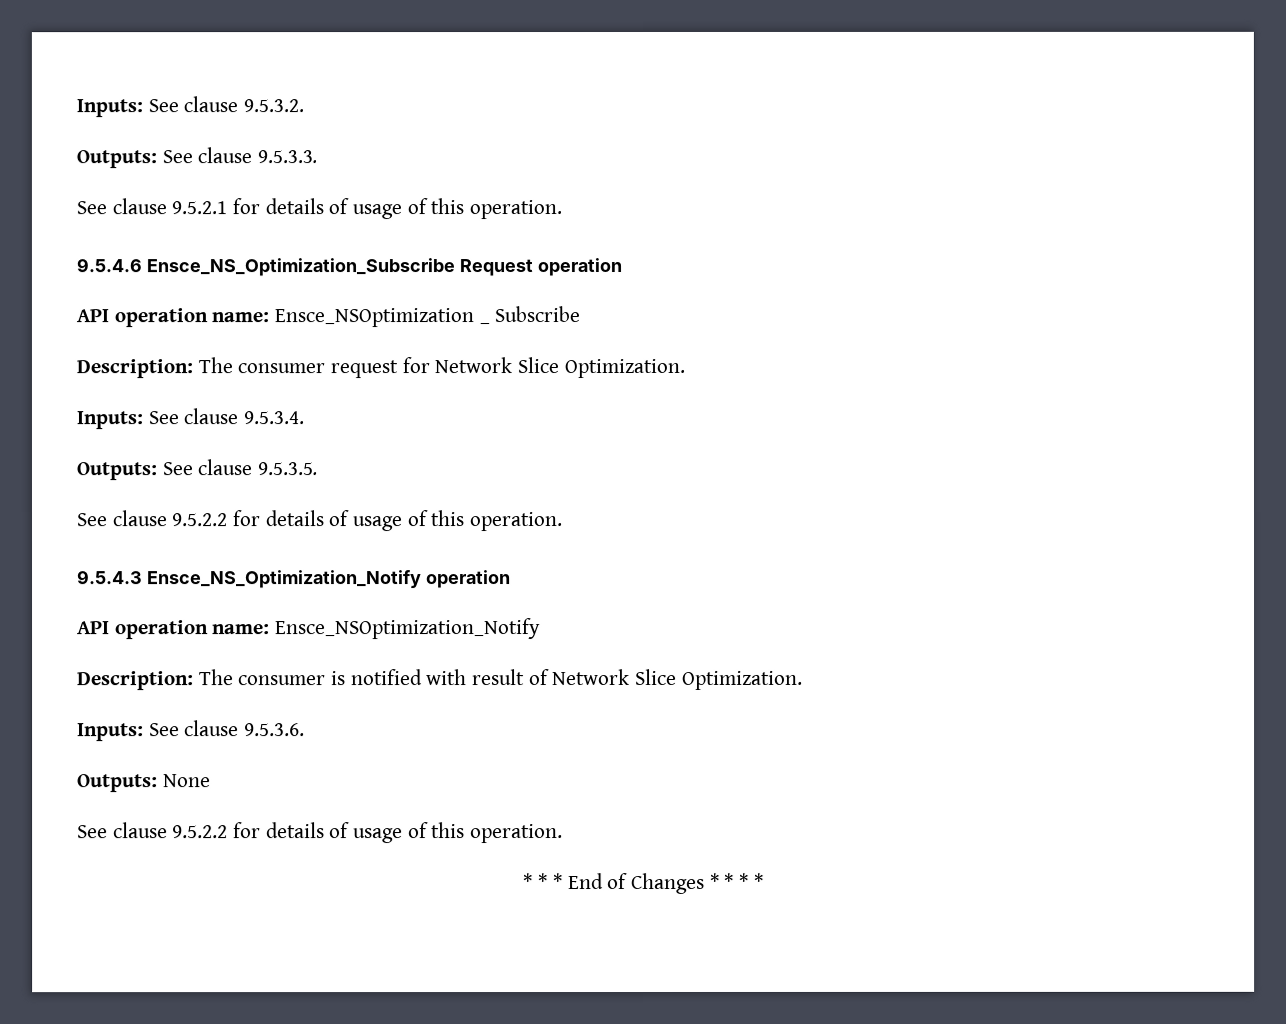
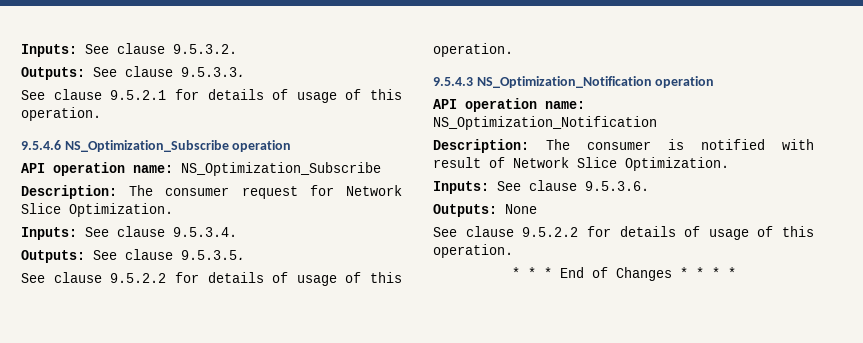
[145,258,622,277] [76,306,581,328] Ensce_NS_Optimization_Subscribe Request operation // API operation name: Ensce_NSOptimization _ Subscribe -> [64,140,292,152] [21,162,381,176] NS_Optimization_Subscribe operation // API operation name: NS_Optimization_Subscribe
[146,570,511,589] [77,618,542,640] Ensce_NS_Optimization_Notify operation // API operation name: Ensce_NSOptimization_Notify -> [476,76,715,88] [433,98,585,112] [433,116,657,130] NS_Optimization_Notification operation // API operation name: NS_Optimization_Notification

